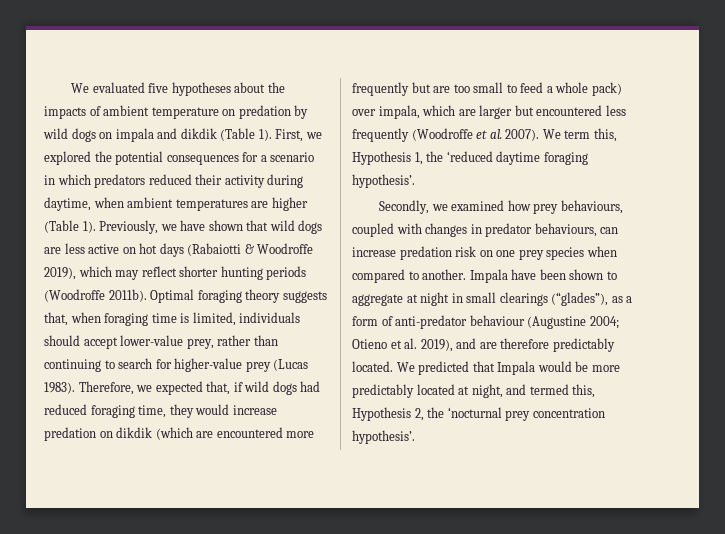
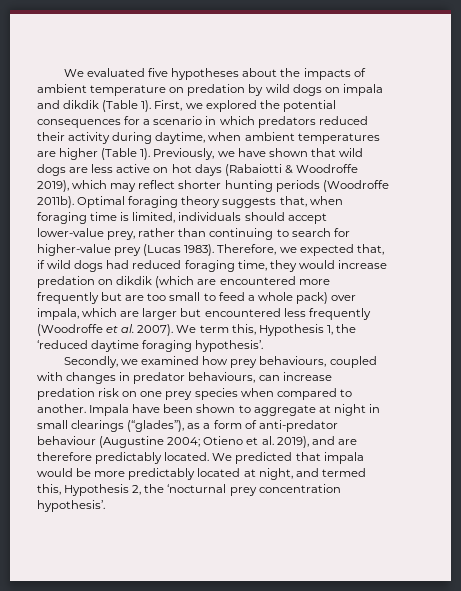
[497,361,536,375] Impala -> [323,452,364,464] impala

